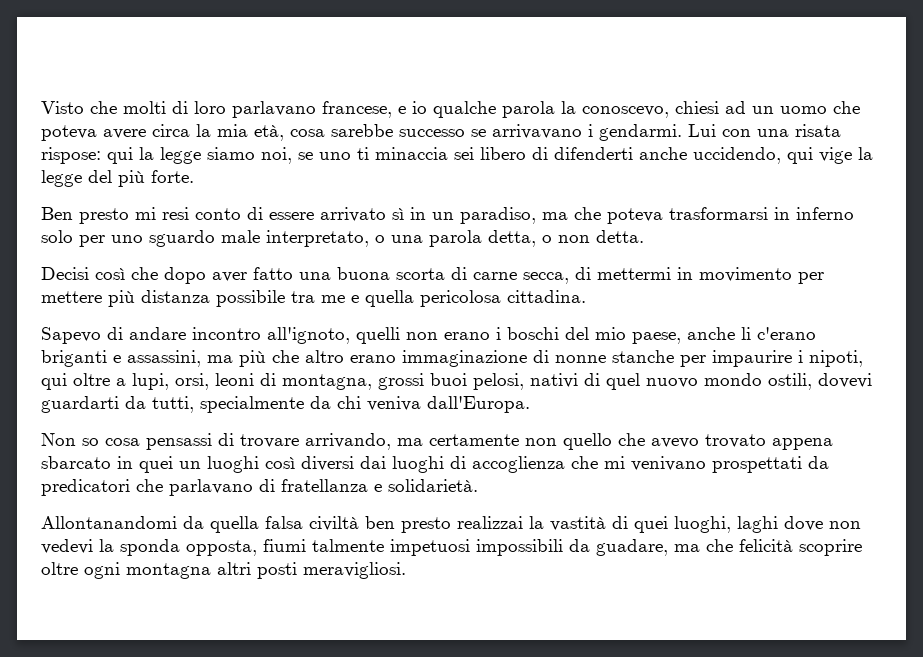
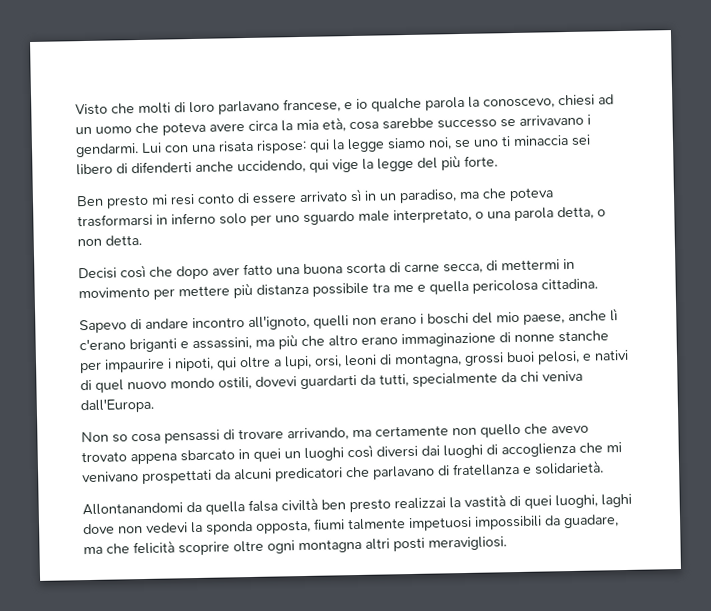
[741,327,751,340] li -> [610,308,618,322] lì
(524, 381) none -> [582,353,592,361] e
(829, 462) none -> [234,468,272,481] alcuni

